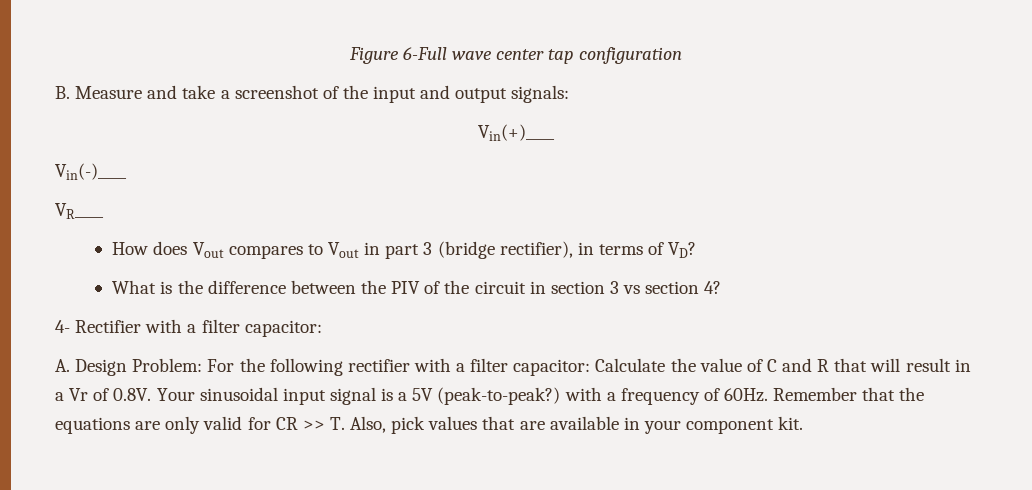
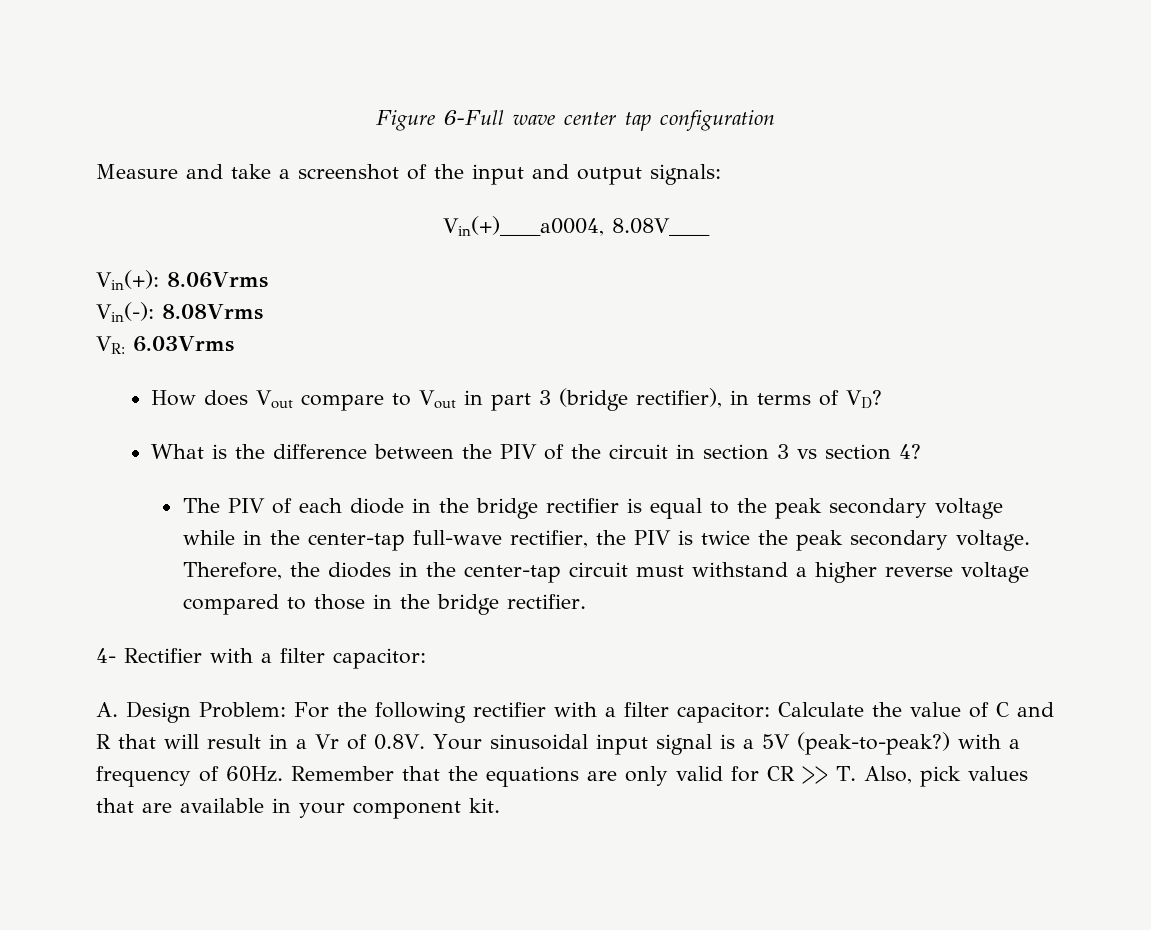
[55,86,70,99] B. -> (775, 120) none
[478,124,555,141] [55,163,127,180] [55,203,104,219] Vin(+)____ // Vin(-)____ // VR____ -> [442,216,710,236] [96,270,268,290] [96,302,263,322] [96,336,234,354] Vin(+)____a0004, 8.08V____ // Vin(+): 8.06Vrms // Vin(-): 8.08Vrms // VR: 6.03Vrms
[228,245,303,259] compares -> [301,394,385,411] compare
(722, 287) none -> [182,498,1003,519] [182,530,1030,551] [182,562,1029,583] [182,594,586,615] // The PIV of each diode in the bridge rectifier is equal to the peak secondary voltage while in the center-tap full-wave rectifier, the PIV is twice the peak secondary voltage. Therefore, the diodes in the center-tap circuit must withstand a higher reverse voltage compared to those in the bridge rectifier.

